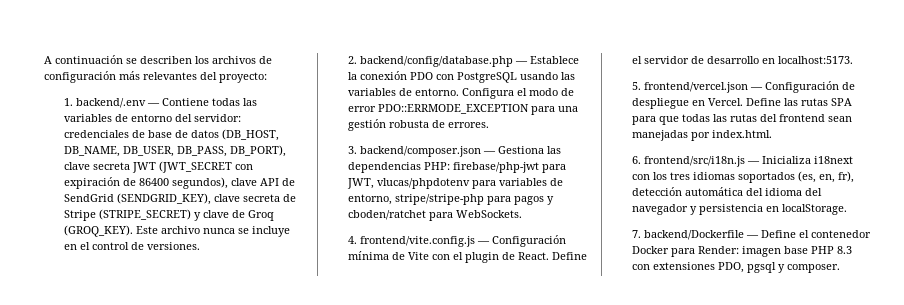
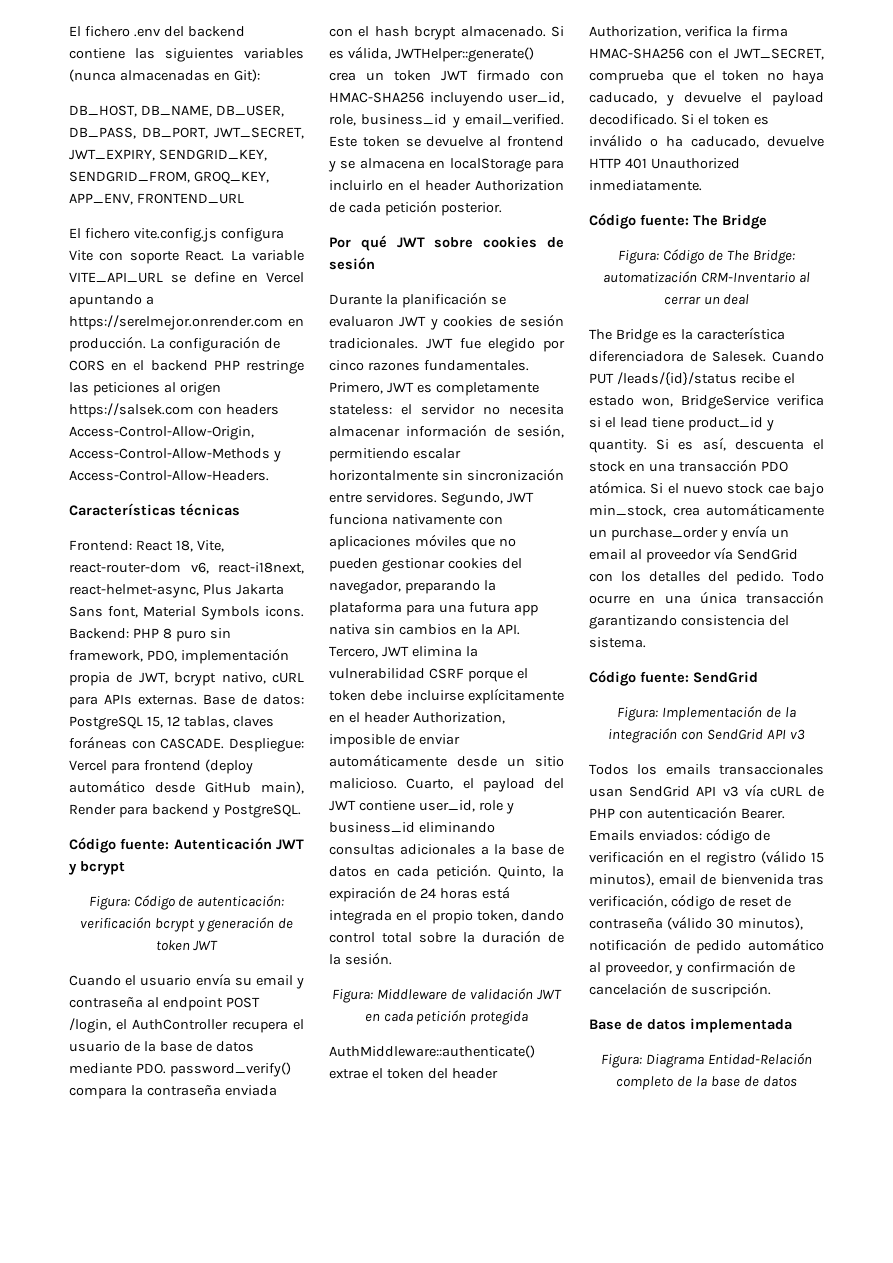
[44,55,272,64] [44,71,267,83] [64,98,258,108] [64,114,242,122] [64,129,280,141] [64,145,287,157] [64,161,254,173] [64,177,296,189] [64,193,297,205] [64,209,275,221] [64,225,291,237] [64,242,201,250] [348,56,580,67] [348,71,576,83] [348,88,575,99] [348,104,579,115] [348,119,490,131] [348,146,562,157] [348,162,567,173] [347,178,564,189] [348,194,555,205] [348,210,523,221] [348,235,567,247] [348,251,588,263] [632,56,854,64] [632,81,856,93] [632,98,853,109] [632,114,853,125] [632,130,773,141] [632,156,854,167] [632,171,855,183] [632,187,823,196] [632,204,848,215] [632,230,872,240] [632,246,853,257] [632,262,841,273] A continuación se describen los archivos de configuración más relevantes del proyecto: // 1. backend/.env — Contiene todas las variables de entorno del servidor: credenciales de base de datos (DB_HOST, DB_NAME, DB_USER, DB_PASS, DB_PORT), clave secreta JWT (JWT_SECRET con expiración de 86400 segundos), clave API de SendGrid (SENDGRID_KEY), clave secreta de Stripe (STRIPE_SECRET) y clave de Groq (GROQ_KEY). Este archivo nunca se incluye en el control de versiones. // 2. backend/config/database.php — Establece la conexión PDO con PostgreSQL usando las variables de entorno. Configura el modo de error PDO::ERRMODE_EXCEPTION para una gestión robusta de errores. // 3. backend/composer.json — Gestiona las dependencias PHP: firebase/php-jwt para JWT, vlucas/phpdotenv para variables de entorno, stripe/stripe-php para pagos y cboden/ratchet para WebSockets. // 4. frontend/vite.config.js — Configuración mínima de Vite con el plugin de React. Define el servidor de desarrollo en localhost:5173. // 5. frontend/vercel.json — Configuración de despliegue en Vercel. Define las rutas SPA para que todas las rutas del frontend sean manejadas por index.html. // 6. frontend/src/i18n.js — Inicializa i18next con los tres idiomas soportados (es, en, fr), detección automática del idioma del navegador y persistencia en localStorage. // 7. backend/Dockerfile — Define el contenedor Docker para Render: imagen base PHP 8.3 con extensiones PDO, pgsql y composer. -> [69,26,245,37] [69,48,304,62] [69,69,260,82] [69,105,284,117] [69,127,304,139] [69,149,267,161] [69,171,269,184] [69,193,244,205] [69,228,284,242] [69,250,304,264] [69,272,304,283] [69,294,154,308] [69,315,304,330] [69,336,280,352] [69,360,304,374] [69,382,221,396] [69,403,279,418] [69,426,254,440] [69,448,281,462] [69,470,269,481] [69,503,240,516] [69,540,224,552] [69,562,304,574] [69,584,284,598] [69,606,304,620] [69,628,231,642] [69,648,289,664] [69,672,304,686] [69,694,304,708] [69,716,274,730] [69,736,304,752] [69,759,253,774] [69,780,304,794] [69,804,301,818] [69,837,304,853] [69,861,125,875] [88,895,285,910] [79,917,294,932] [155,940,219,951] [69,973,304,989] [69,997,260,1011] [69,1018,304,1033] [69,1041,254,1052] [69,1062,291,1077] [69,1085,277,1099] [329,26,564,40] [329,46,534,62] [329,70,564,81] [329,92,564,106] [329,114,564,128] [329,136,564,147] [328,158,564,172] [329,180,564,191] [329,200,502,216] [329,235,564,251] [329,257,375,270] [329,292,506,308] [329,314,564,330] [329,338,565,352] [329,360,529,371] [329,382,539,396] [329,404,564,415] [329,424,564,438] [329,448,461,462] [329,468,564,481] [329,492,534,506] [329,514,503,525] [329,534,516,550] [329,558,522,572] [329,580,496,594] [329,602,538,616] [329,624,520,635] [329,646,478,658] [329,668,528,682] [329,688,564,704] [329,712,505,724] [329,734,460,748] [329,754,564,767] [329,778,564,792] [329,800,514,814] [329,822,495,833] [329,844,564,855] [329,864,564,880] [329,886,510,902] [329,910,564,924] [329,930,564,943] [329,952,392,965] [332,988,562,1003] [364,1010,529,1025] [329,1045,535,1058] [329,1068,498,1079] [589,26,788,38] [589,48,824,60] [589,70,824,84] [589,92,824,106] [589,114,769,125] [589,134,824,148] [589,158,740,169] [589,180,702,191] [589,213,767,229] [618,249,795,264] [603,271,810,283] [663,294,750,305] [589,327,785,343] [589,351,824,362] [589,372,795,386] [589,395,824,409] [589,417,774,431] [589,437,824,453] [589,459,788,472] [589,481,824,497] [589,503,824,517] [589,525,789,541] [589,547,798,563] [589,571,824,585] [589,591,824,604] [589,615,789,629] [589,637,646,648] [589,670,758,686] [617,706,796,721] [608,728,805,743] [589,764,824,775] [589,784,824,797] [589,806,785,819] [589,828,770,844] [589,850,824,866] [589,873,824,886] [589,894,791,910] [589,916,803,930] [589,938,824,954] [589,960,795,976] [589,982,771,998] [589,1018,792,1033] [601,1053,812,1068] [616,1076,797,1090] El fichero .env del backend contiene las siguientes variables (nunca almacenadas en Git): // DB_HOST, DB_NAME, DB_USER, DB_PASS, DB_PORT, JWT_SECRET, JWT_EXPIRY, SENDGRID_KEY, SENDGRID_FROM, GROQ_KEY, APP_ENV, FRONTEND_URL // El fichero vite.config.js configura Vite con soporte React. La variable VITE_API_URL se define en Vercel apuntando a https://serelmejor.onrender.com en producción. La configuración de CORS en el backend PHP restringe las peticiones al origen https://salsek.com con headers Access-Control-Allow-Origin, Access-Control-Allow-Methods y Access-Control-Allow-Headers. // Características técnicas // Frontend: React 18, Vite, react-router-dom v6, react-i18next, react-helmet-async, Plus Jakarta Sans font, Material Symbols icons. Backend: PHP 8 puro sin framework, PDO, implementación propia de JWT, bcrypt nativo, cURL para APIs externas. Base de datos: PostgreSQL 15, 12 tablas, claves foráneas con CASCADE. Despliegue: Vercel para frontend (deploy automático desde GitHub main), Render para backend y PostgreSQL. // Código fuente: Autenticación JWT y bcrypt // Figura: Código de autenticación: verificación bcrypt y generación de token JWT // Cuando el usuario envía su email y contraseña al endpoint POST /login, el AuthController recupera el usuario de la base de datos mediante PDO. password_verify() compara la contraseña enviada con el hash bcrypt almacenado. Si es válida, JWTHelper::generate() crea un token JWT firmado con HMAC-SHA256 incluyendo user_id, role, business_id y email_verified. Este token se devuelve al frontend y se almacena en localStorage para incluirlo en el header Authorization de cada petición posterior. // Por qué JWT sobre cookies de sesión // Durante la planificación se evaluaron JWT y cookies de sesión tradicionales. JWT fue elegido por cinco razones fundamentales. Primero, JWT es completamente stateless: el servidor no necesita almacenar información de sesión, permitiendo escalar horizontalmente sin sincronización entre servidores. Segundo, JWT funciona nativamente con aplicaciones móviles que no pueden gestionar cookies del navegador, preparando la plataforma para una futura app nativa sin cambios en la API. Tercero, JWT elimina la vulnerabilidad CSRF porque el token debe incluirse explícitamente en el header Authorization, imposible de enviar automáticamente desde un sitio malicioso. Cuarto, el payload del JWT contiene user_id, role y business_id eliminando consultas adicionales a la base de datos en cada petición. Quinto, la expiración de 24 horas está integrada en el propio token, dando control total sobre la duración de la sesión. // Figura: Middleware de validación JWT en cada petición protegida // AuthMiddleware::authenticate() extrae el token del header Authorization, verifica la firma HMAC-SHA256 con el JWT_SECRET, comprueba que el token no haya caducado, y devuelve el payload decodificado. Si el token es inválido o ha caducado, devuelve HTTP 401 Unauthorized inmediatamente. // Código fuente: The Bridge // Figura: Código de The Bridge: automatización CRM-Inventario al cerrar un deal // The Bridge es la característica diferenciadora de Salesek. Cuando PUT /leads/{id}/status recibe el estado won, BridgeService verifica si el lead tiene product_id y quantity. Si es así, descuenta el stock en una transacción PDO atómica. Si el nuevo stock cae bajo min_stock, crea automáticamente un purchase_order y envía un email al proveedor vía SendGrid con los detalles del pedido. Todo ocurre en una única transacción garantizando consistencia del sistema. // Código fuente: SendGrid // Figura: Implementación de la integración con SendGrid API v3 // Todos los emails transaccionales usan SendGrid API v3 vía cURL de PHP con autenticación Bearer. Emails enviados: código de verificación en el registro (válido 15 minutos), email de bienvenida tras verificación, código de reset de contraseña (válido 30 minutos), notificación de pedido automático al proveedor, y confirmación de cancelación de suscripción. // Base de datos implementada // Figura: Diagrama Entidad-Relación completo de la base de datos

